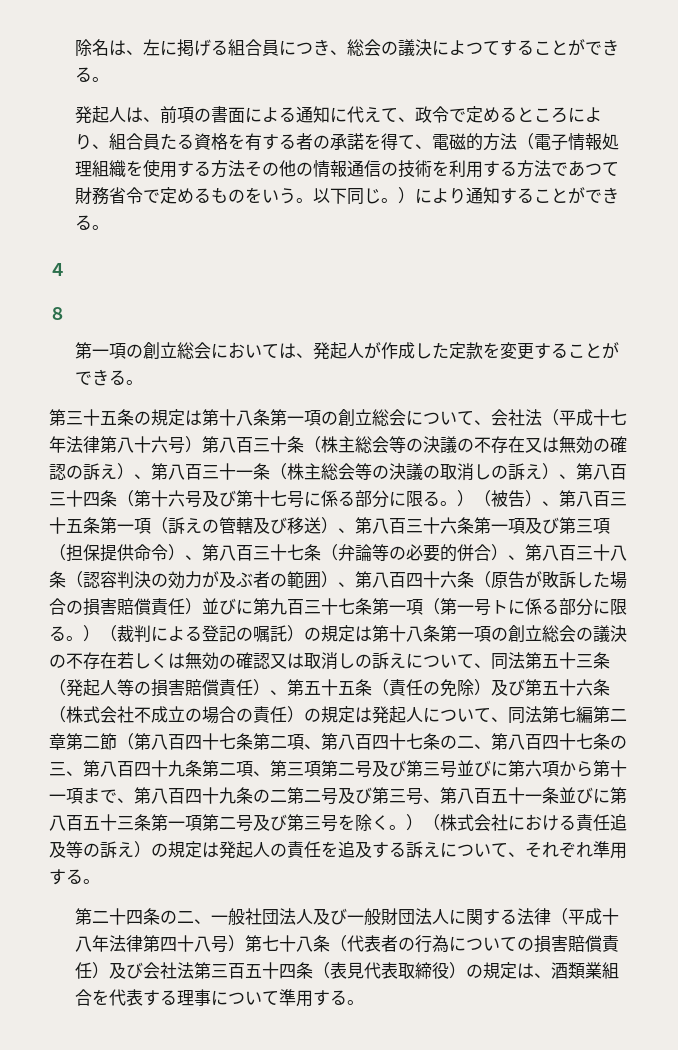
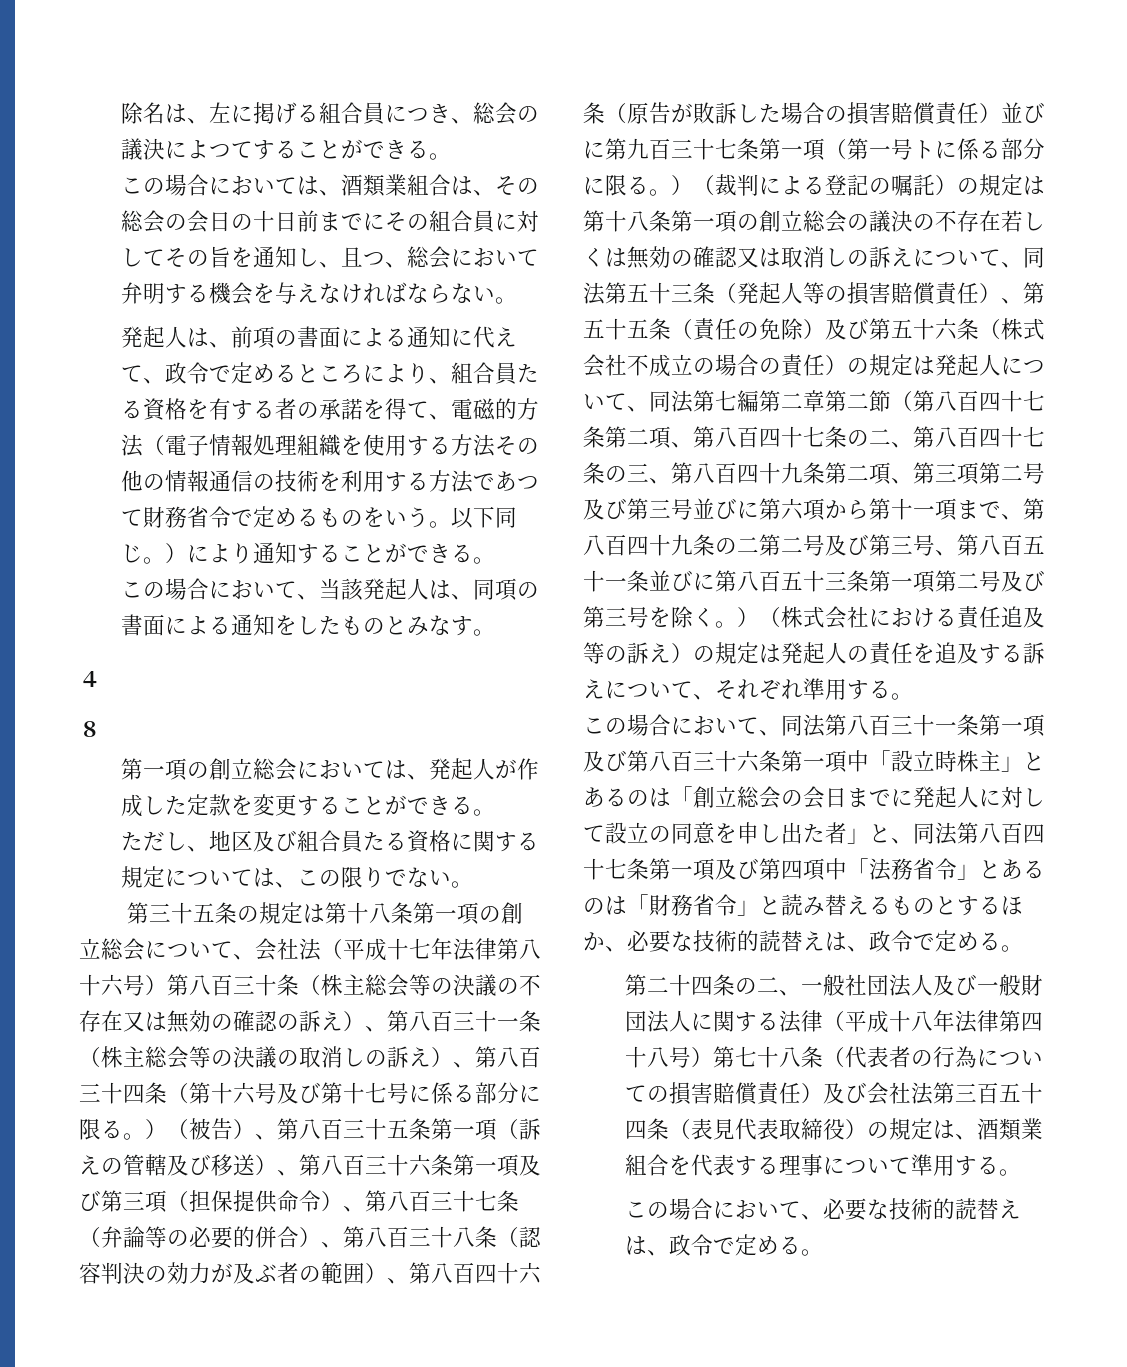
(109, 79) none -> [121,174,540,197] [121,210,540,233] [121,246,540,269] [121,282,518,305] // この場合においては、酒類業組合は、その総会の会日の十日前までにその組合員に対してその旨を通知し、且つ、総会において弁明する機会を与えなければならない。
(109, 227) none -> [121,578,540,601] [121,614,496,636] // この場合において、当該発起人は、同項の書面による通知をしたものとみなす。
(143, 382) none -> [121,830,540,853] [121,866,474,888] // ただし、地区及び組合員たる資格に関する規定については、この限りでない。
(100, 881) none -> [583,714,1045,737] [583,750,1045,773] [583,786,1045,809] [583,822,1045,845] [583,858,1045,881] [583,894,1023,916] [583,930,1023,953] // この場合において、同法第八百三十一条第一項及び第八百三十六条第一項中「設立時株主」とあるのは「創立総会の会日までに発起人に対して設立の同意を申し出た者」と、同法第八百四十七条第一項及び第四項中「法務省令」とあるのは「財務省令」と読み替えるものとするほか、必要な技術的読替えは、政令で定める。
(364, 1002) none -> [625,1198,1022,1221] [625,1234,824,1256] // この場合において、必要な技術的読替えは、政令で定める。

